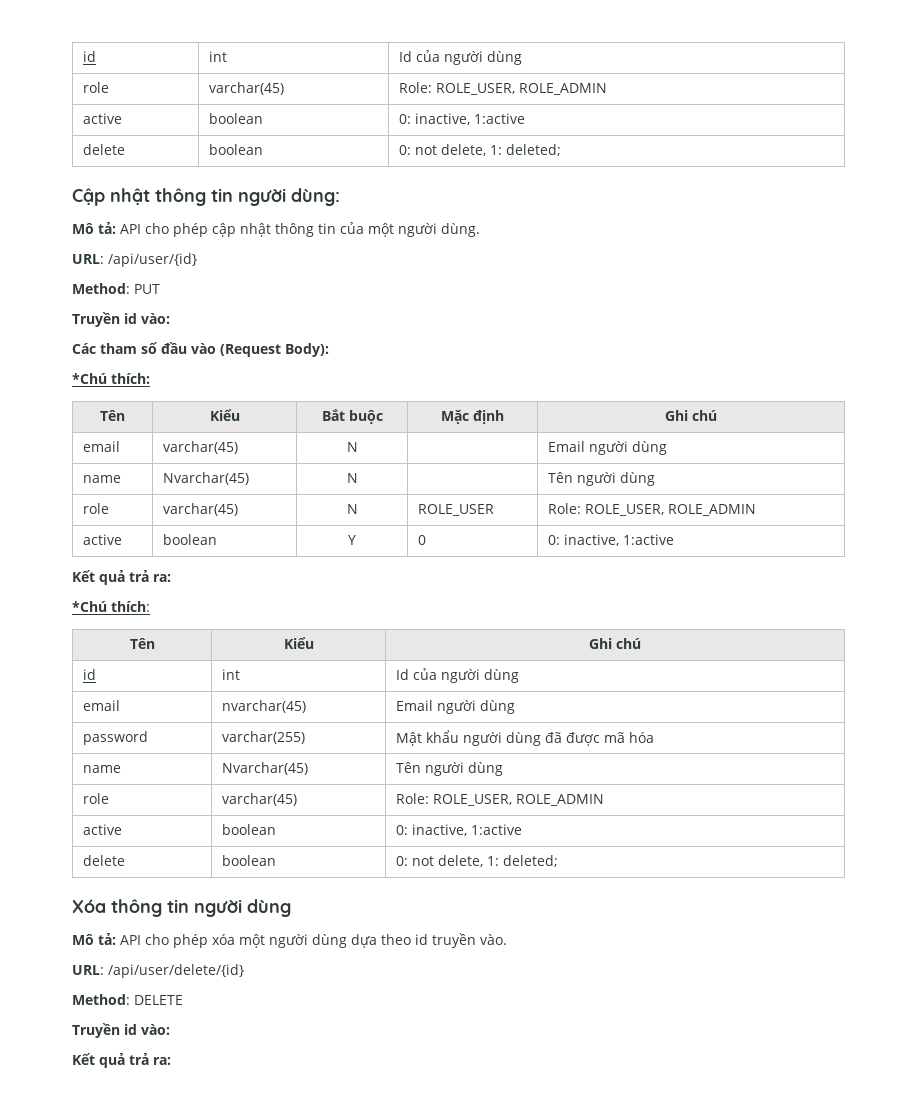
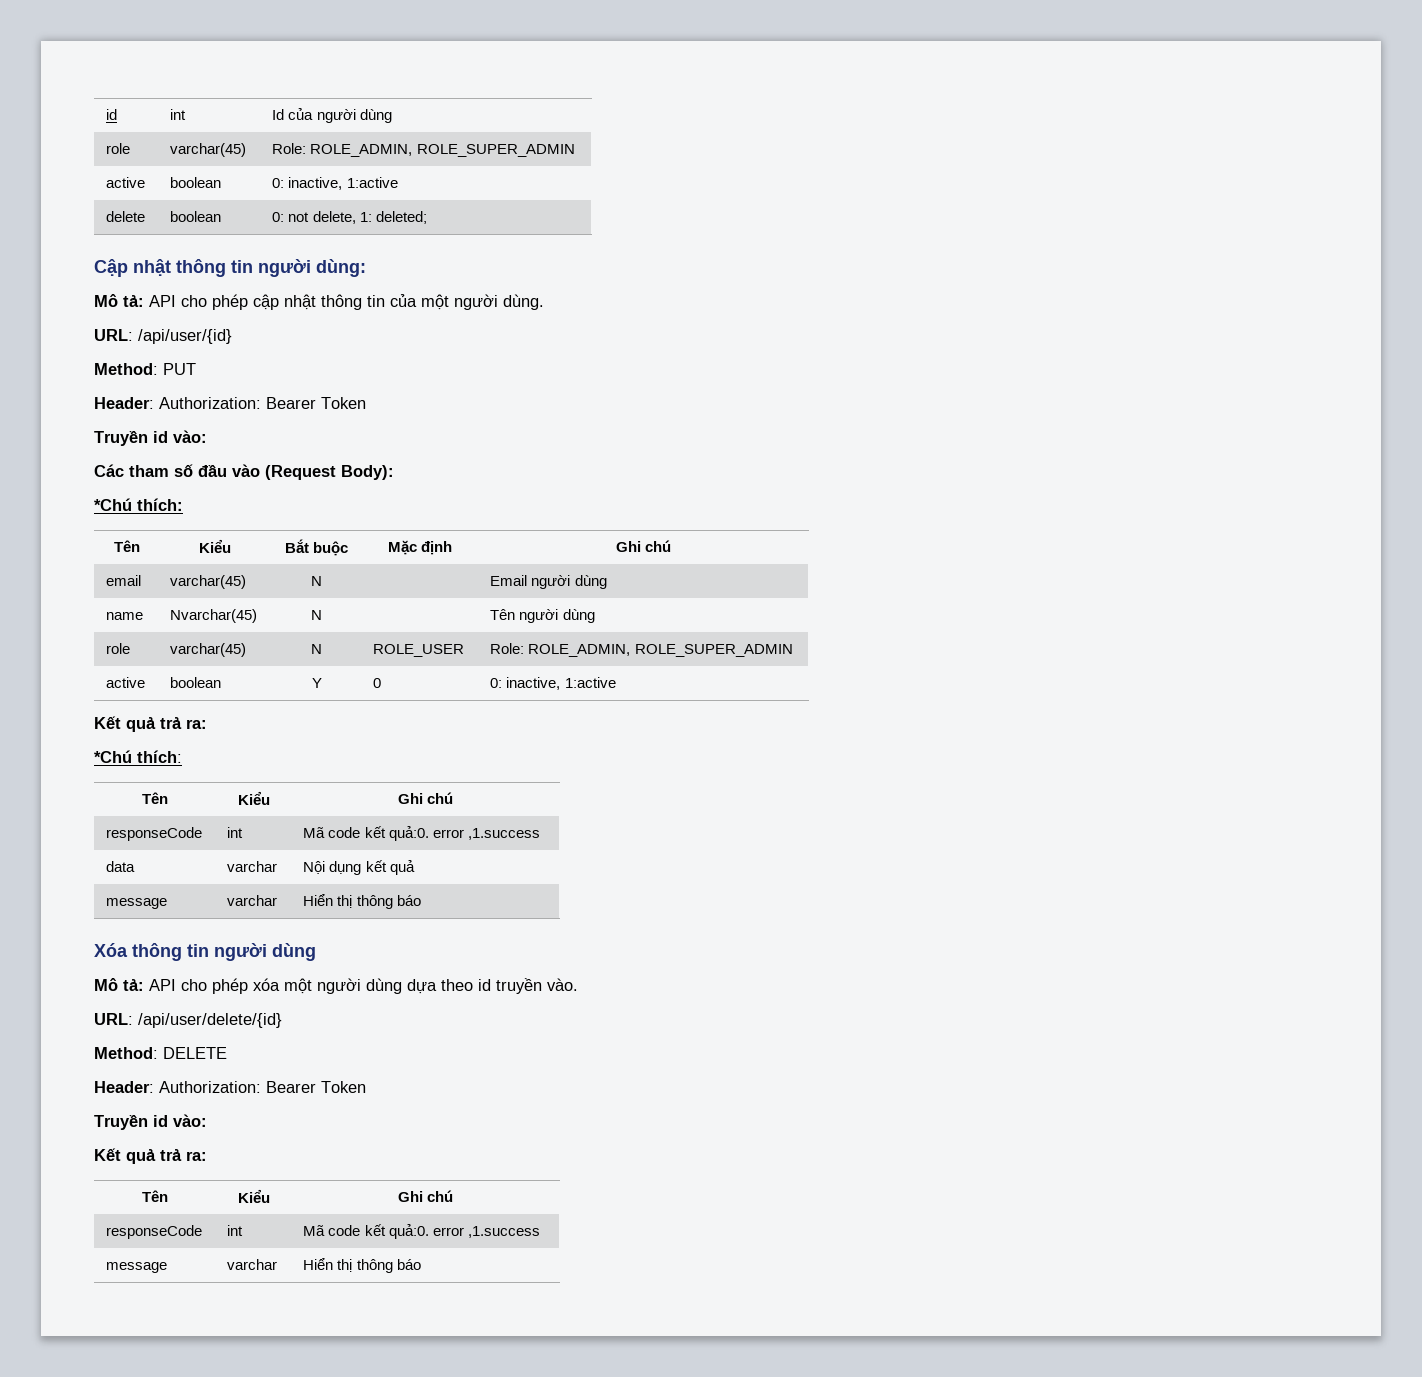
[435,83,607,95] ROLE_USER, ROLE_ADMIN -> [310,144,575,157] ROLE_ADMIN, ROLE_SUPER_ADMIN
(160, 289) none -> [94,397,366,409] // Header: Authorization: Bearer Token
[584,504,756,516] ROLE_USER, ROLE_ADMIN -> [528,644,793,657] ROLE_ADMIN, ROLE_SUPER_ADMIN
[82,669,96,680] [221,669,240,680] [395,668,519,683] [82,700,120,711] [221,700,306,713] [395,700,515,714] [82,731,148,745] [221,731,305,744] [395,730,654,746] [82,765,121,773] [221,762,308,775] [395,762,503,776] [82,793,109,804] [221,793,297,806] [395,793,604,806] [82,824,122,835] [221,824,276,835] [395,824,522,836] [82,855,125,866] [221,855,276,866] [395,855,558,867] id | int | Id của người dùng // email | nvarchar(45) | Email người dùng // password | varchar(255) | Mật khẩu người dùng đã được mã hóa // name | Nvarchar(45) | Tên người dùng // role | varchar(45) | Role: ROLE_USER, ROLE_ADMIN // active | boolean | 0: inactive, 1:active // delete | boolean | 0: not delete, 1: deleted; -> [106,827,203,841] [227,827,244,838] [303,826,540,841] [106,861,136,872] [227,861,278,872] [303,860,415,875] [106,898,168,909] [227,895,278,906] [303,894,421,909] responseCode | int | Mã code kết quả:0. error ,1.success // data | varchar | Nội dụng kết quả // message | varchar | Hiển thị thông báo
(183, 1000) none -> [94,1081,366,1093] // Header: Authorization: Bearer Token
(171, 1061) none -> [142,1190,168,1202] [237,1189,270,1203] [397,1190,454,1202] [106,1225,203,1239] [227,1225,244,1236] [303,1224,540,1239] [106,1262,168,1273] [227,1259,278,1270] [303,1258,421,1273] // Tên | Kiểu | Ghi chú // responseCode | int | Mã code kết quả:0. error ,1.success // message | varchar | Hiển thị thông báo

